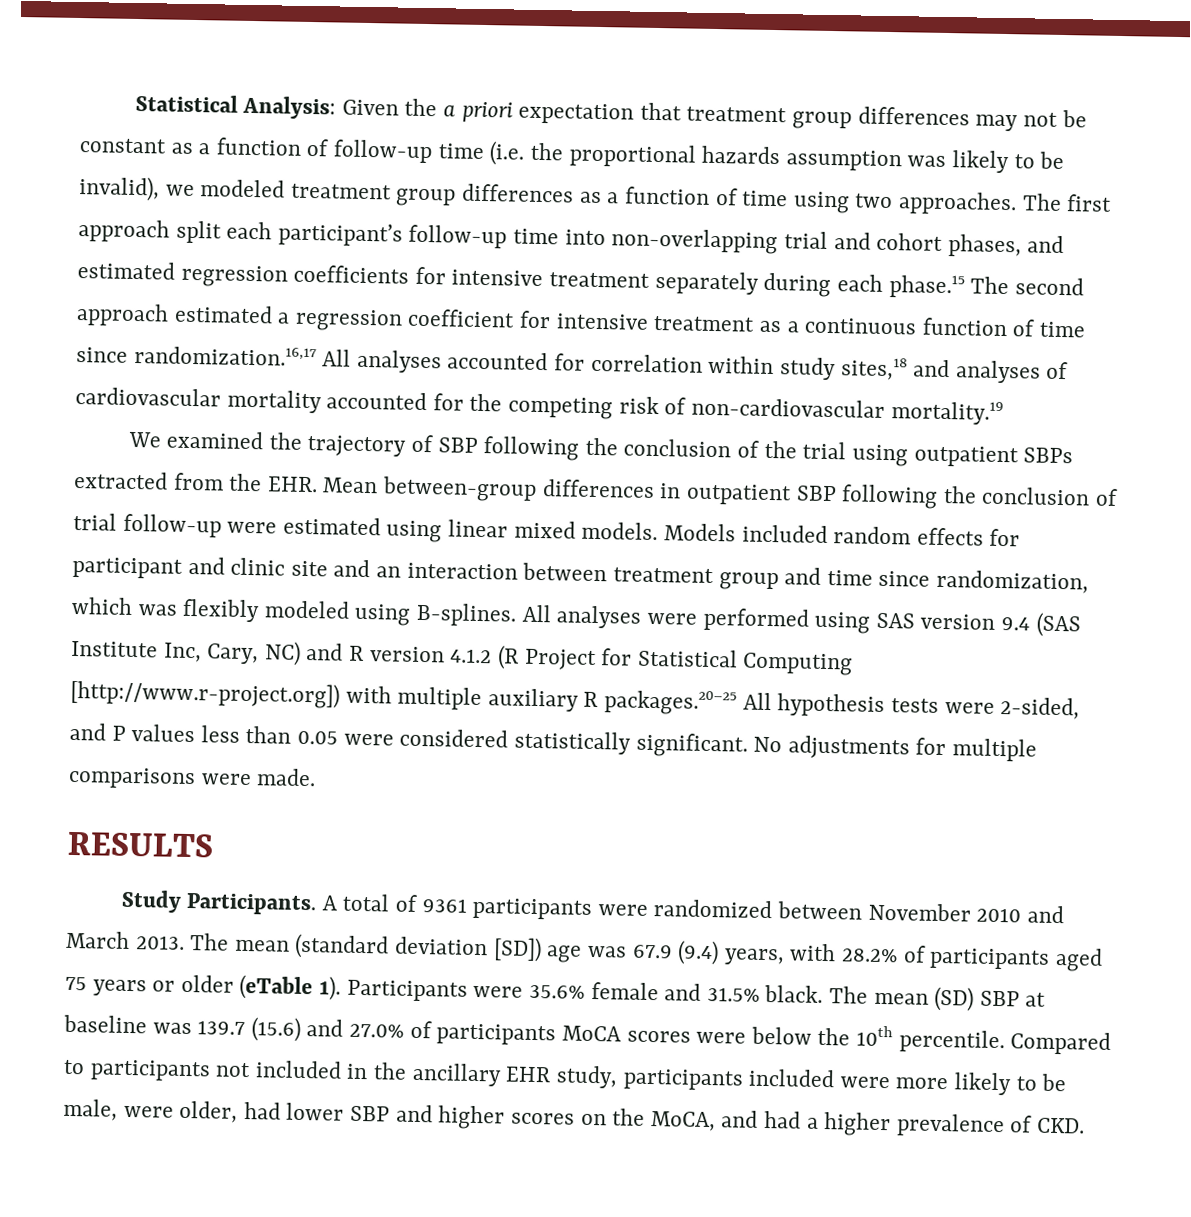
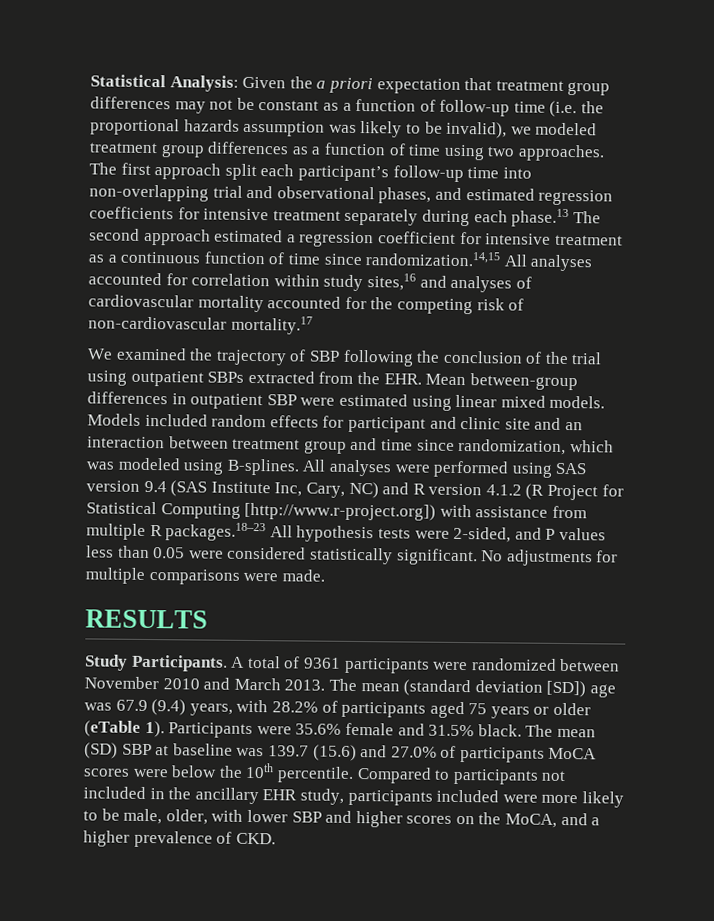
[876,232,944,251] cohort -> [276,186,375,200] observational
[888,274,965,299] phase.15 -> [511,208,570,228] phase.13
[133,344,317,367] randomization.16,17 -> [365,251,502,267] randomization.14,15
[839,357,908,381] sites,18 -> [366,273,416,291] sites,16
[890,400,1004,426] mortality.19 -> [230,315,313,335] mortality.17
[841,484,1118,509] [73,512,222,538] following the conclusion of trial follow-up -> (297, 400) none
[182,598,261,623] flexibly -> (114, 465) none
[397,686,738,716] multiple auxiliary R packages.20–25 -> [475,505,587,519] [86,522,267,542] assistance from multiple R packages.18–23
[123,1100,281,1123] were older, had -> [165,809,244,825] older, with
[763,1110,801,1129] had -> (588, 819) none

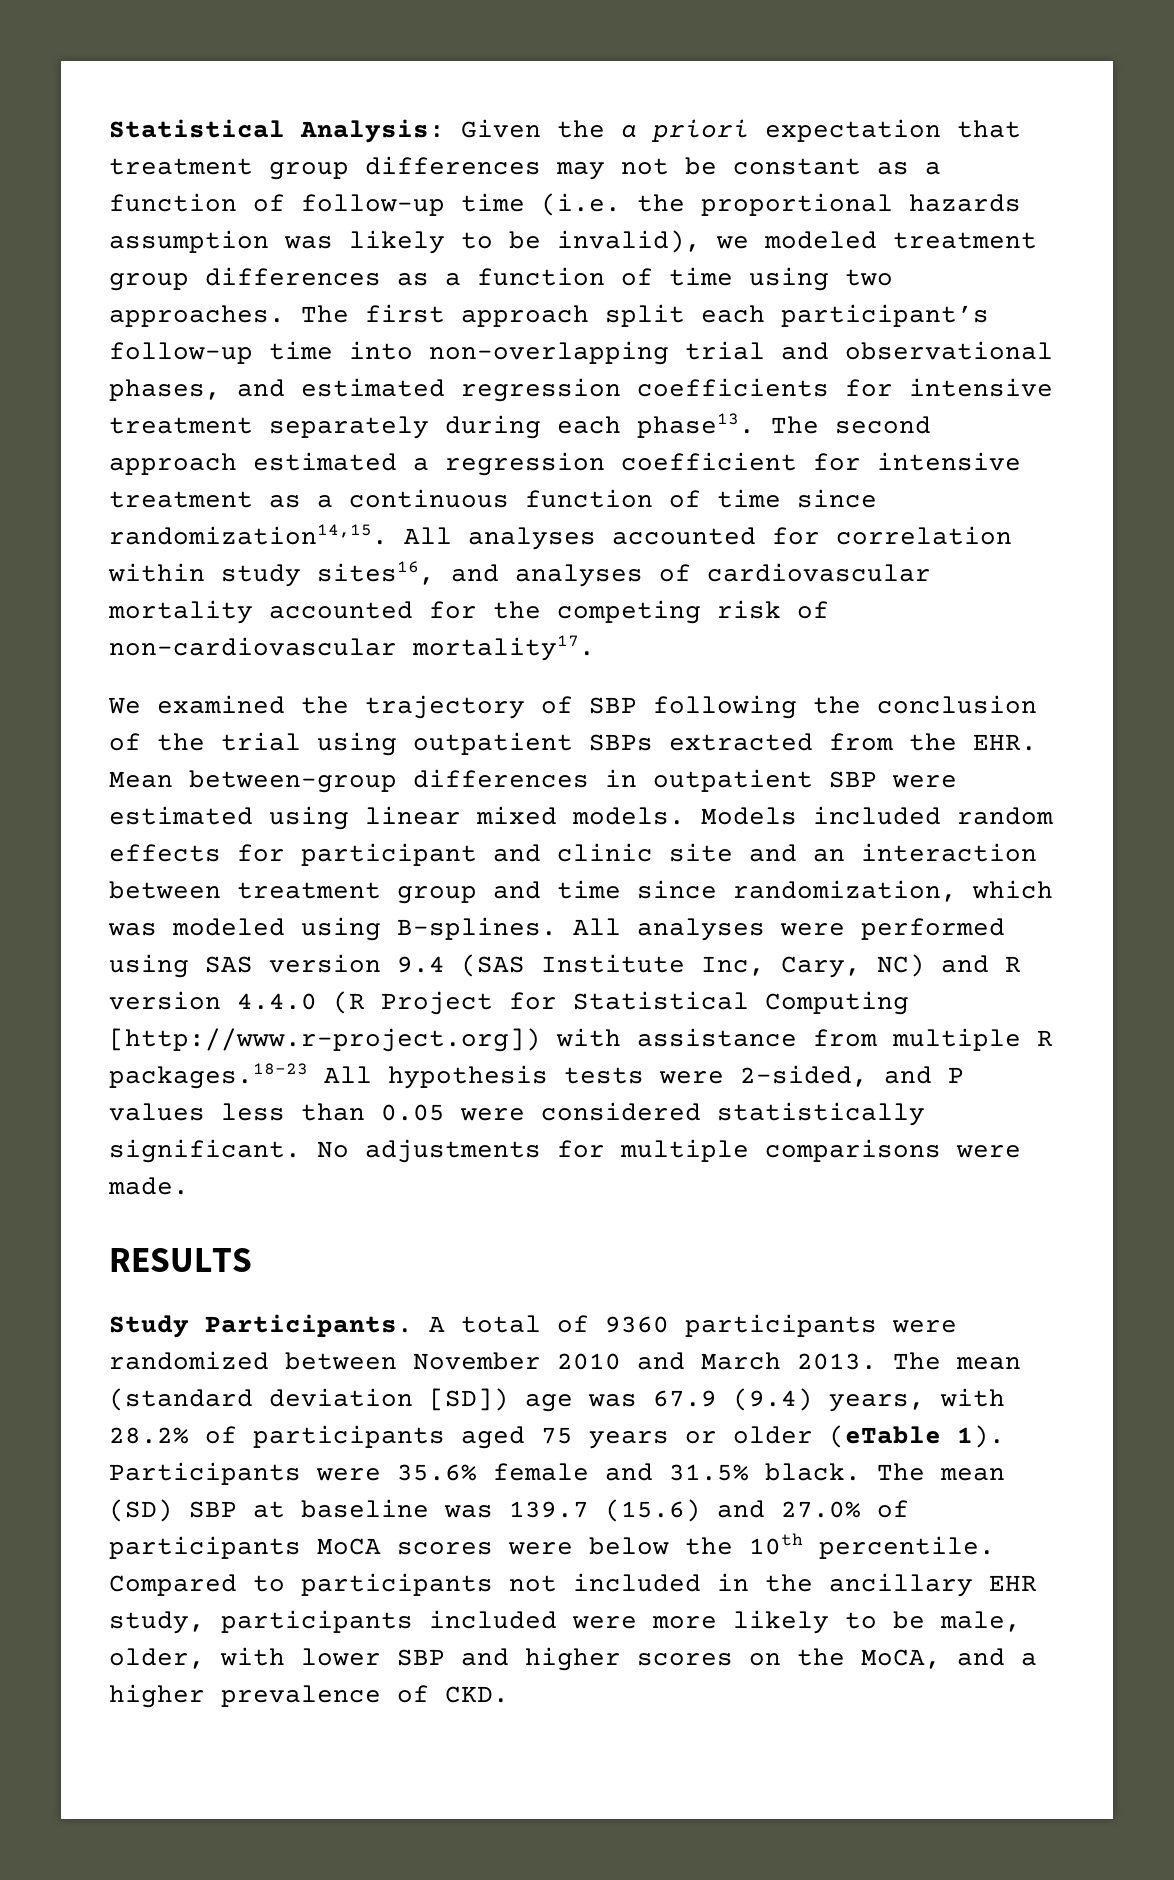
[511,208,570,228] phase.13 -> [637,413,755,438] phase13.
[365,251,502,267] randomization.14,15 -> [109,524,388,545] randomization14,15.
[366,273,416,291] sites,16 -> [317,561,435,585] sites16,
[230,315,313,335] mortality.17 -> [412,635,595,661] mortality17.
[485,484,522,496] 4.1.2 -> [237,993,317,1010] 4.4.0
[303,657,341,669] 9361 -> [605,1316,669,1333] 9360

